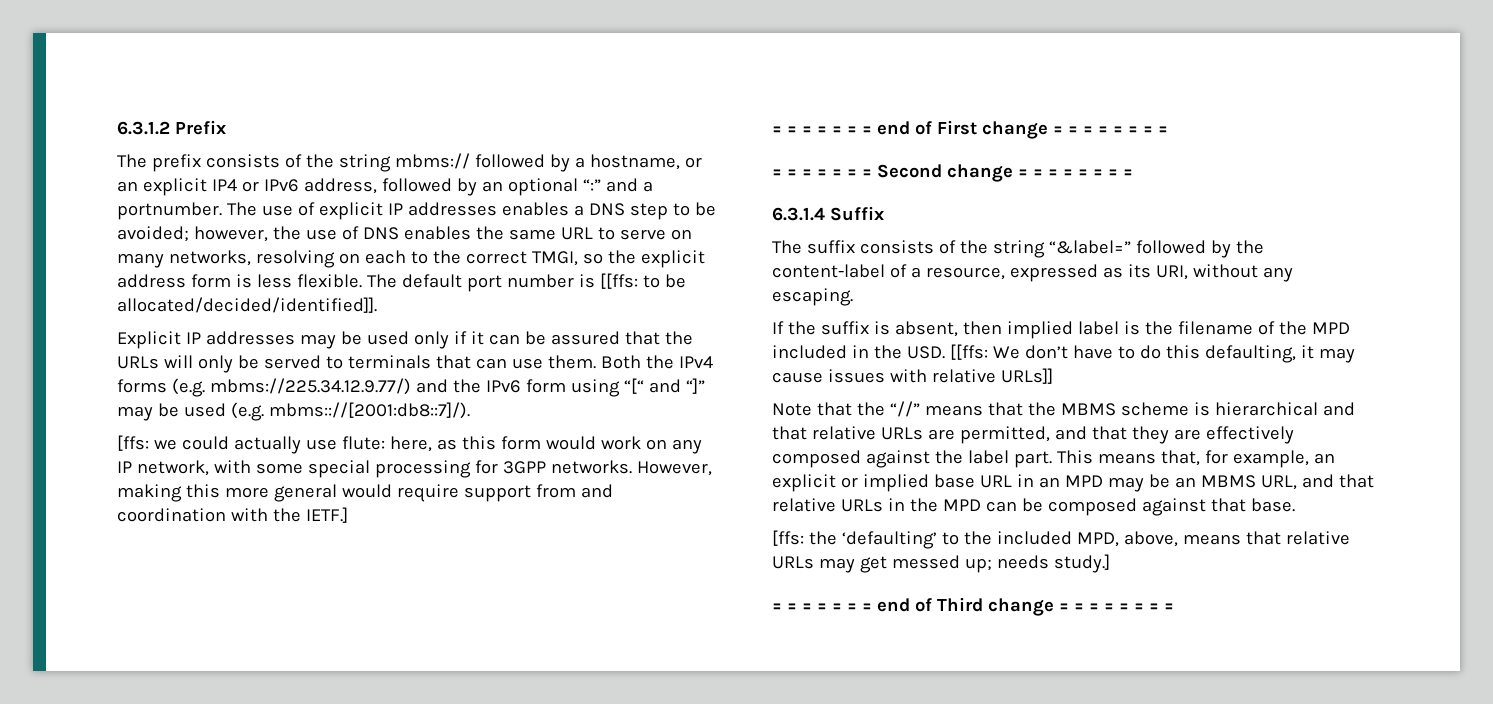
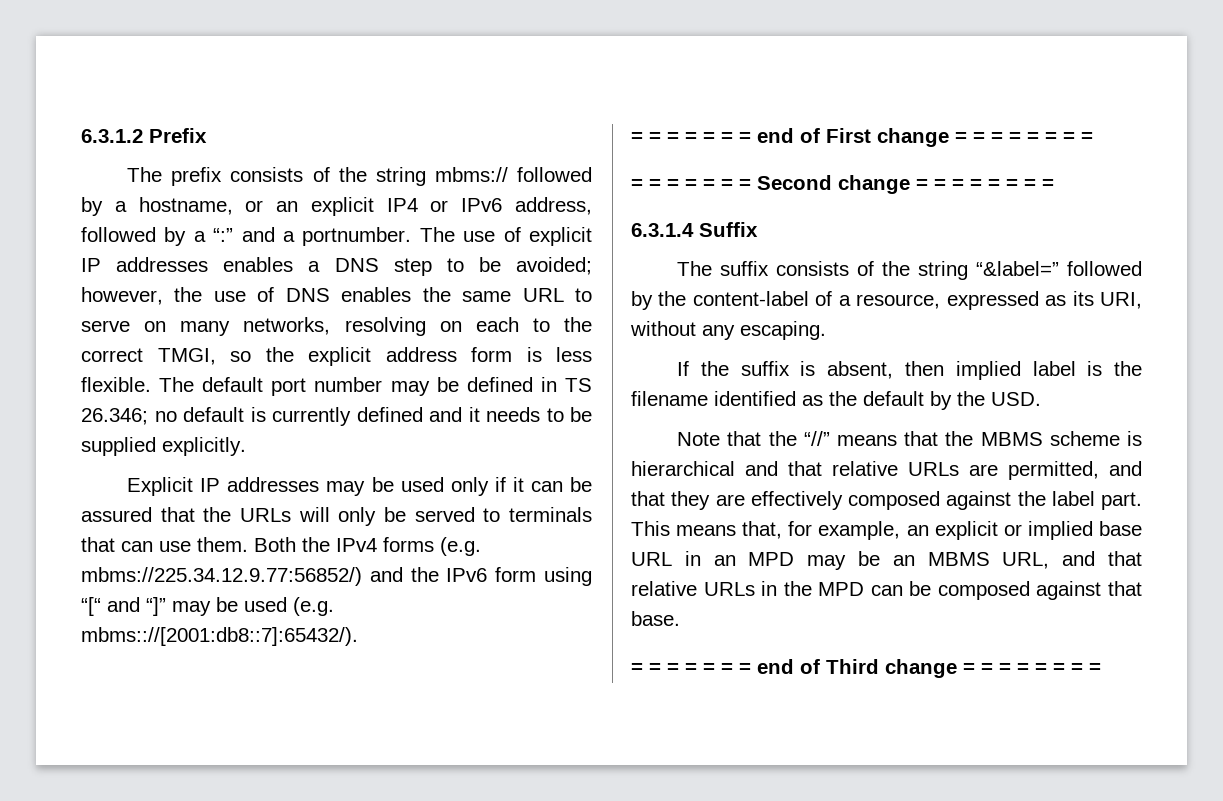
[481,178,578,196] an optional -> [193,231,206,242] a
[578,273,686,289] [117,297,377,313] is [[ffs: to be allocated/decided/identified]]. -> [390,377,592,396] [81,407,592,426] [81,437,246,456] may be defined in TS 26.346; no default is currently defined and it needs to be supplied explicitly.
[209,378,411,395] mbms://225.34.12.9.77/) -> [81,567,362,586] mbms://225.34.12.9.77:56852/)
[268,402,470,419] [117,435,702,454] [117,460,712,478] [117,484,613,502] [117,507,348,523] mbms:://[2001:db8::7]/). // [ffs: we could actually use flute: here, as this form would work on any IP network, with some special processing for 3GPP networks. However, making this more general would require support from and coordination with the IETF.] -> [81,627,358,646] mbms:://[2001:db8::7]:65432/).
[1257,321,1350,335] [772,344,1355,363] [772,368,1053,384] of the MPD included in the USD. [[ffs: We don’t have to do this defaulting, it may cause issues with relative URLs]] -> [714,391,1041,410] identified as the default by the USD.
[772,530,1350,549] [772,554,1110,573] // [ffs: the ‘defaulting’ to the included MPD, above, means that relative URLs may get messed up; needs study.] -> (680, 618) none

